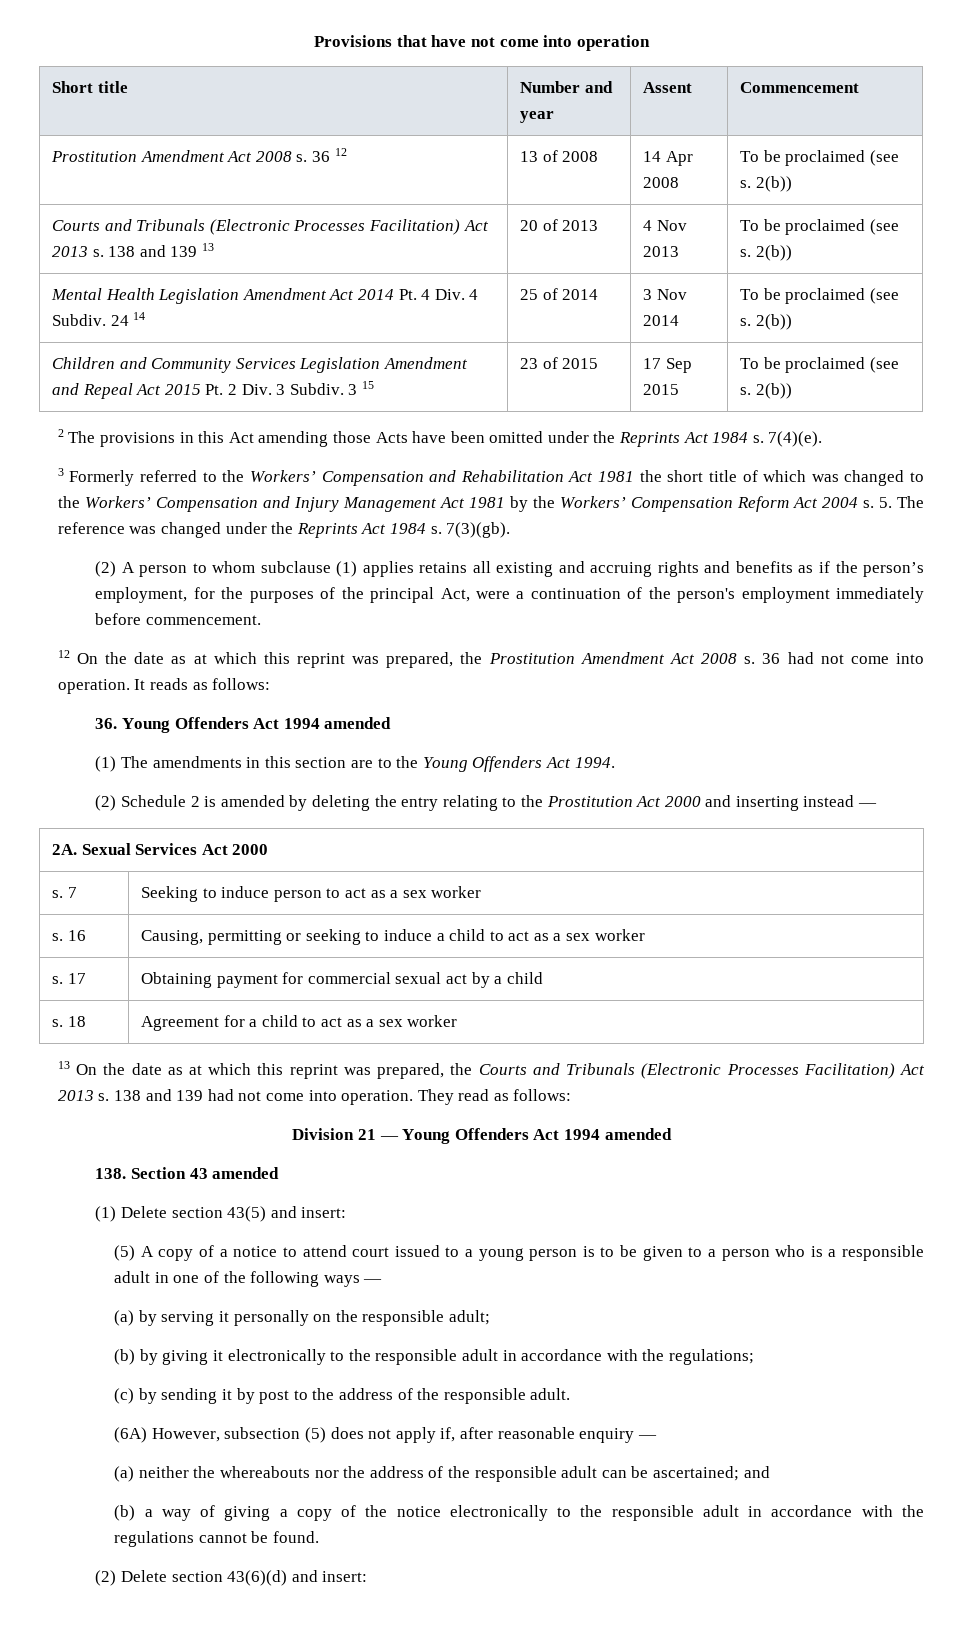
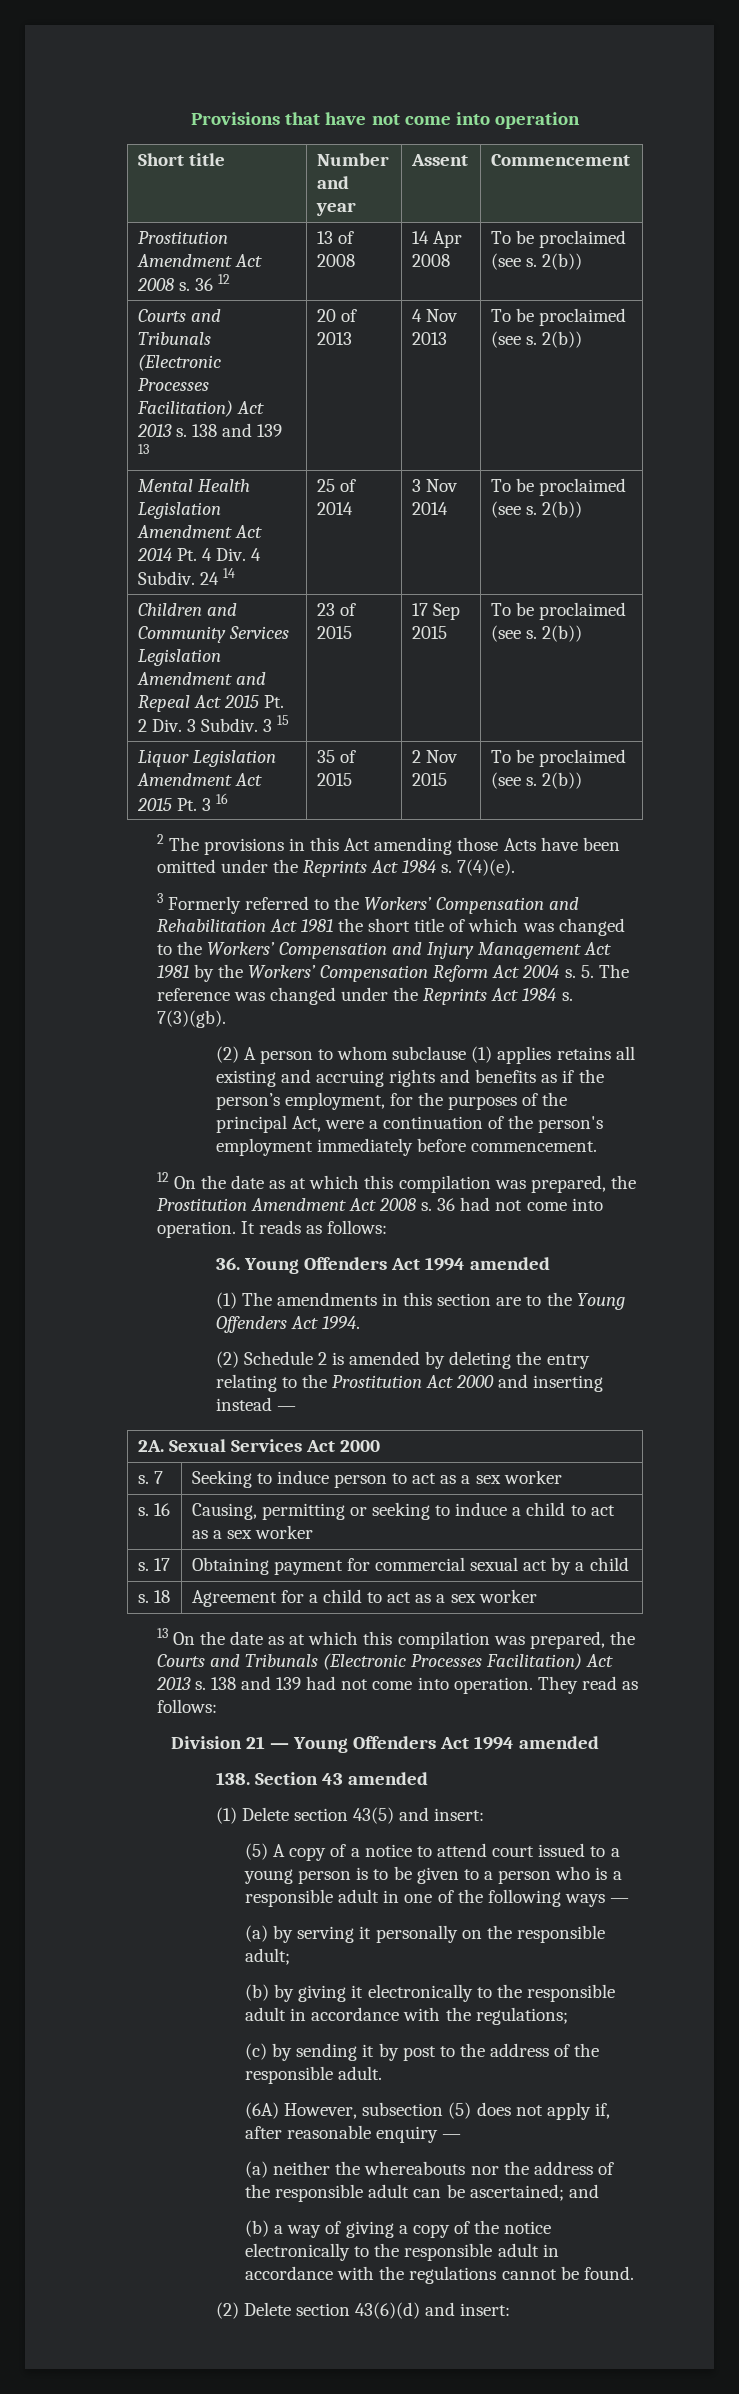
(792, 391) none -> [137,750,276,767] [136,773,262,786] [136,793,228,811] [316,750,356,763] [316,773,352,786] [411,750,458,763] [411,773,447,786] [490,749,626,767] [490,772,582,789] // Liquor Legislation Amendment Act 2015 Pt. 3 16 | 35 of 2015 | 2 Nov 2015 | To be proclaimed (see s. 2(b))
[297,653,346,668] reprint -> [398,1175,491,1193] compilation
[289,1064,338,1079] reprint -> [397,1631,490,1649] compilation

